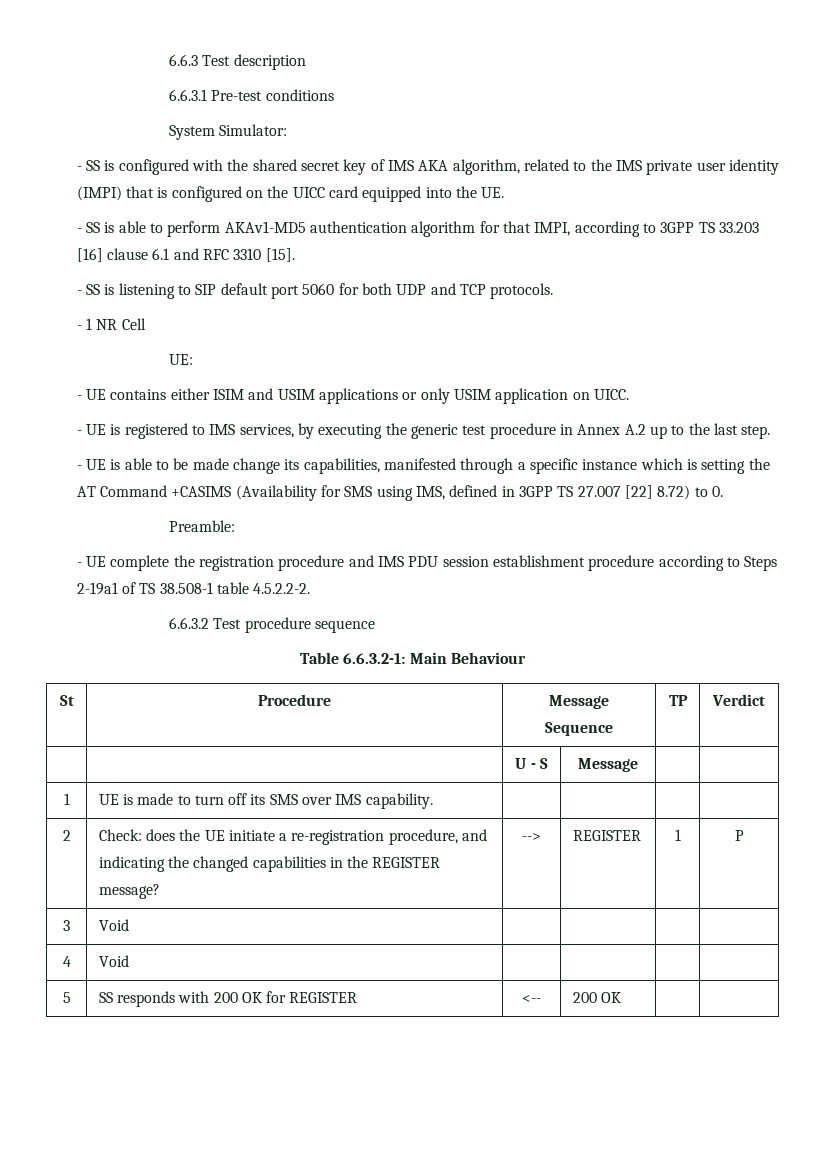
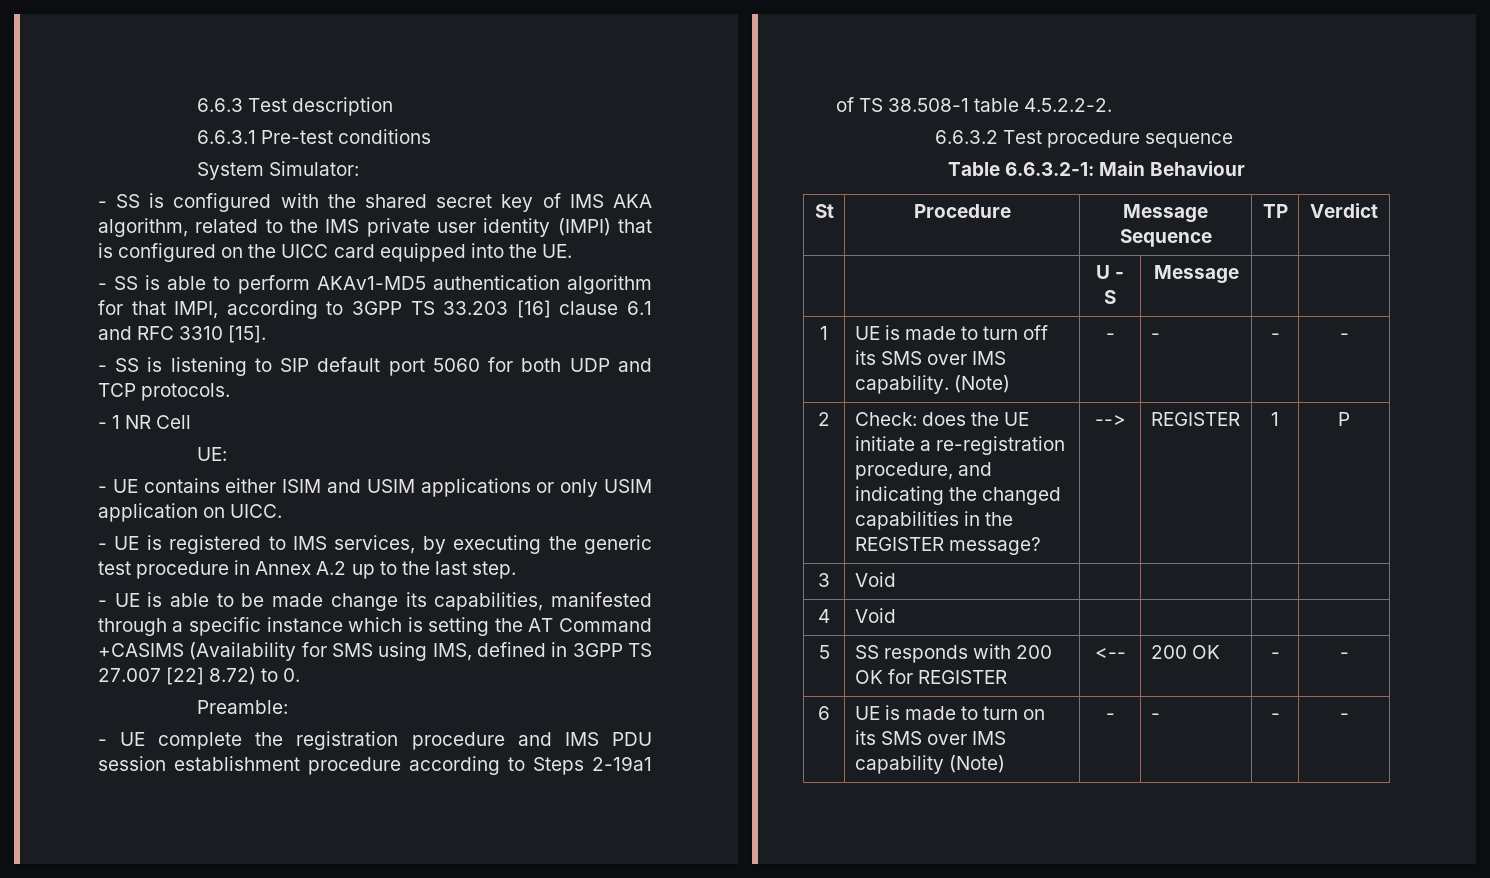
(433, 801) | | | | -> [953,375,1010,393] [1105,333,1115,340] [1150,333,1160,340] [1270,333,1280,340] [1339,333,1349,340] (Note) | - | - | - | -
(621, 997) | -> [1270,652,1280,659] [1339,652,1349,659] [818,706,830,720] [854,705,1046,720] [854,730,1006,745] [854,755,1005,774] [1105,713,1115,720] [1150,713,1160,720] [1270,713,1280,720] [1339,713,1349,720] - | - // 6 | UE is made to turn on its SMS over IMS capability (Note) | - | - | - | -

